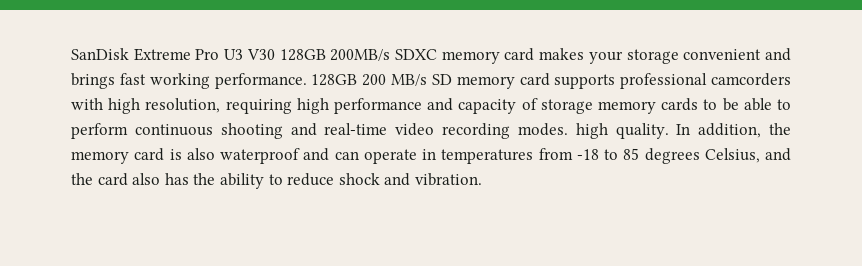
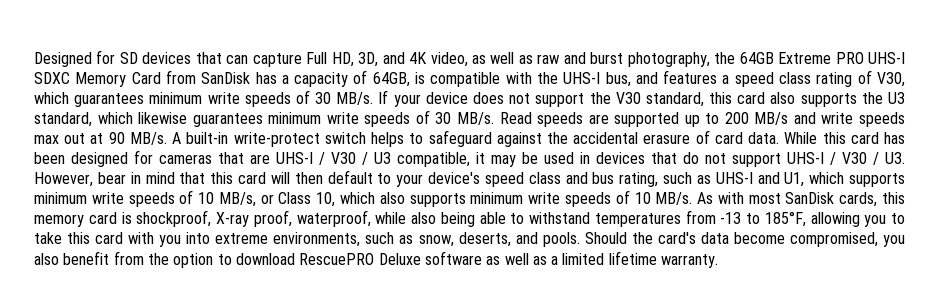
[71,48,791,64] [71,73,791,89] [71,98,792,114] [71,123,792,139] [71,148,791,164] [71,173,482,189] SanDisk Extreme Pro U3 V30 128GB 200MB/s SDXC memory card makes your storage convenient and brings fast working performance. 128GB 200 MB/s SD memory card supports professional camcorders with high resolution, requiring high performance and capacity of storage memory cards to be able to perform continuous shooting and real-time video recording modes. high quality. In addition, the memory card is also waterproof and can operate in temperatures from -18 to 85 degrees Celsius, and the card also has the ability to reduce shock and vibration. -> [34,50,906,67] [34,70,906,87] [34,90,905,107] [34,110,905,127] [34,130,906,147] [34,150,905,167] [34,170,906,187] [34,190,905,207] [34,210,905,227] [34,232,905,247] [34,251,719,268] Designed for SD devices that can capture Full HD, 3D, and 4K video, as well as raw and burst photography, the 64GB Extreme PRO UHS-I SDXC Memory Card from SanDisk has a capacity of 64GB, is compatible with the UHS-I bus, and features a speed class rating of V30, which guarantees minimum write speeds of 30 MB/s. If your device does not support the V30 standard, this card also supports the U3 standard, which likewise guarantees minimum write speeds of 30 MB/s. Read speeds are supported up to 200 MB/s and write speeds max out at 90 MB/s. A built-in write-protect switch helps to safeguard against the accidental erasure of card data. While this card has been designed for cameras that are UHS-I / V30 / U3 compatible, it may be used in devices that do not support UHS-I / V30 / U3. However, bear in mind that this card will then default to your device's speed class and bus rating, such as UHS-I and U1, which supports minimum write speeds of 10 MB/s, or Class 10, which also supports minimum write speeds of 10 MB/s. As with most SanDisk cards, this memory card is shockproof, X-ray proof, waterproof, while also being able to withstand temperatures from -13 to 185°F, allowing you to take this card with you into extreme environments, such as snow, deserts, and pools. Should the card's data become compromised, you also benefit from the option to download RescuePRO Deluxe software as well as a limited lifetime warranty.

